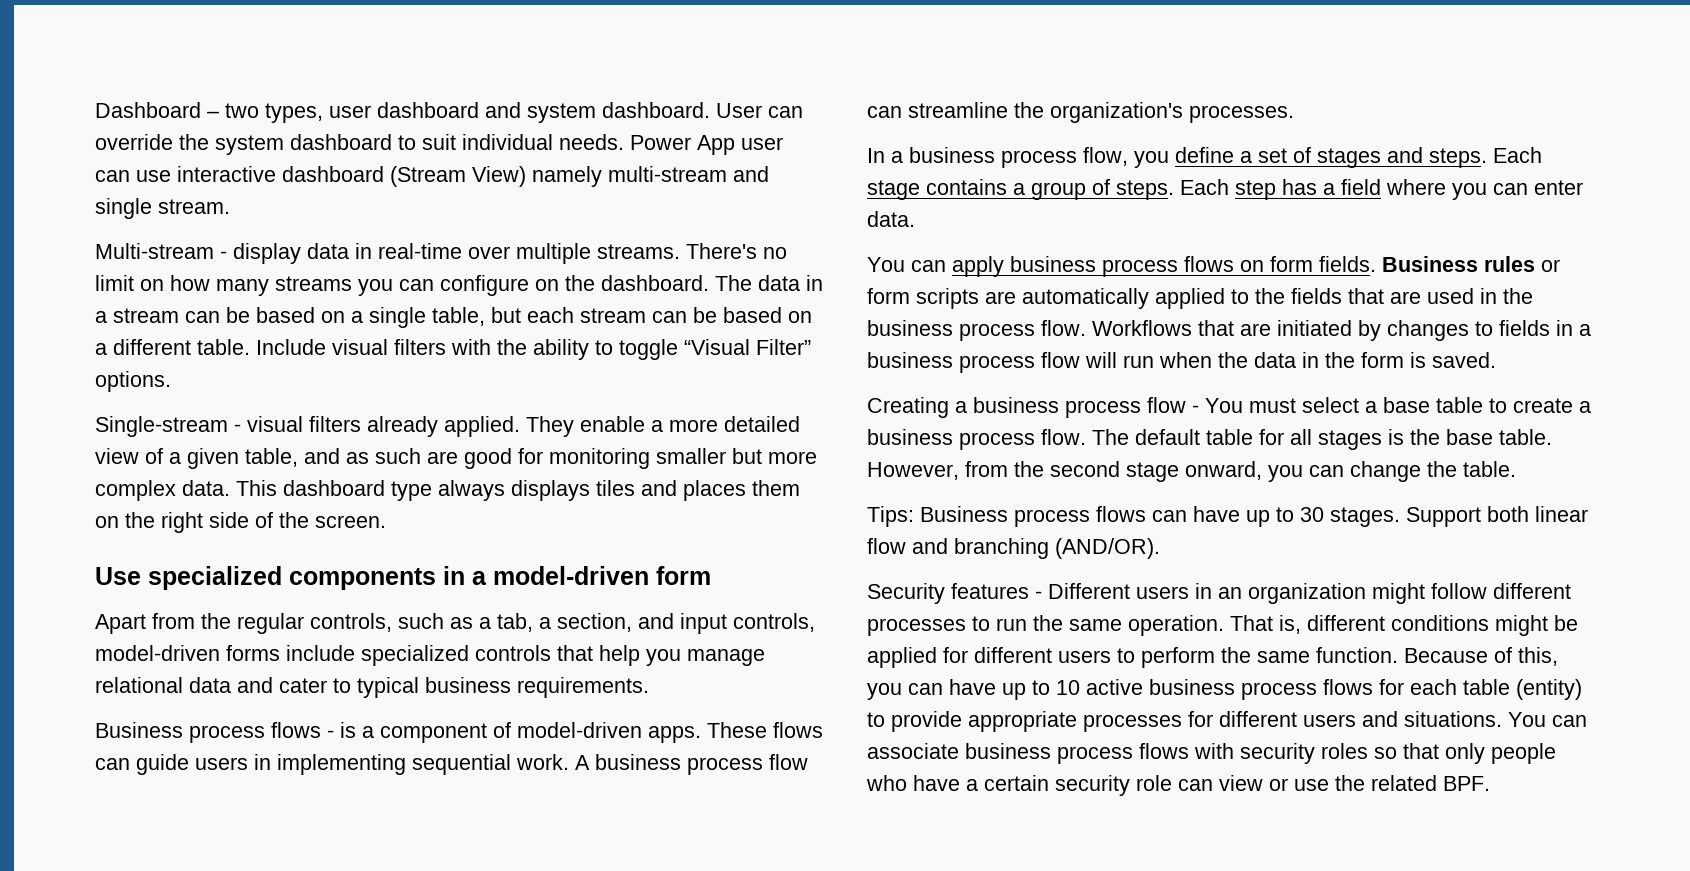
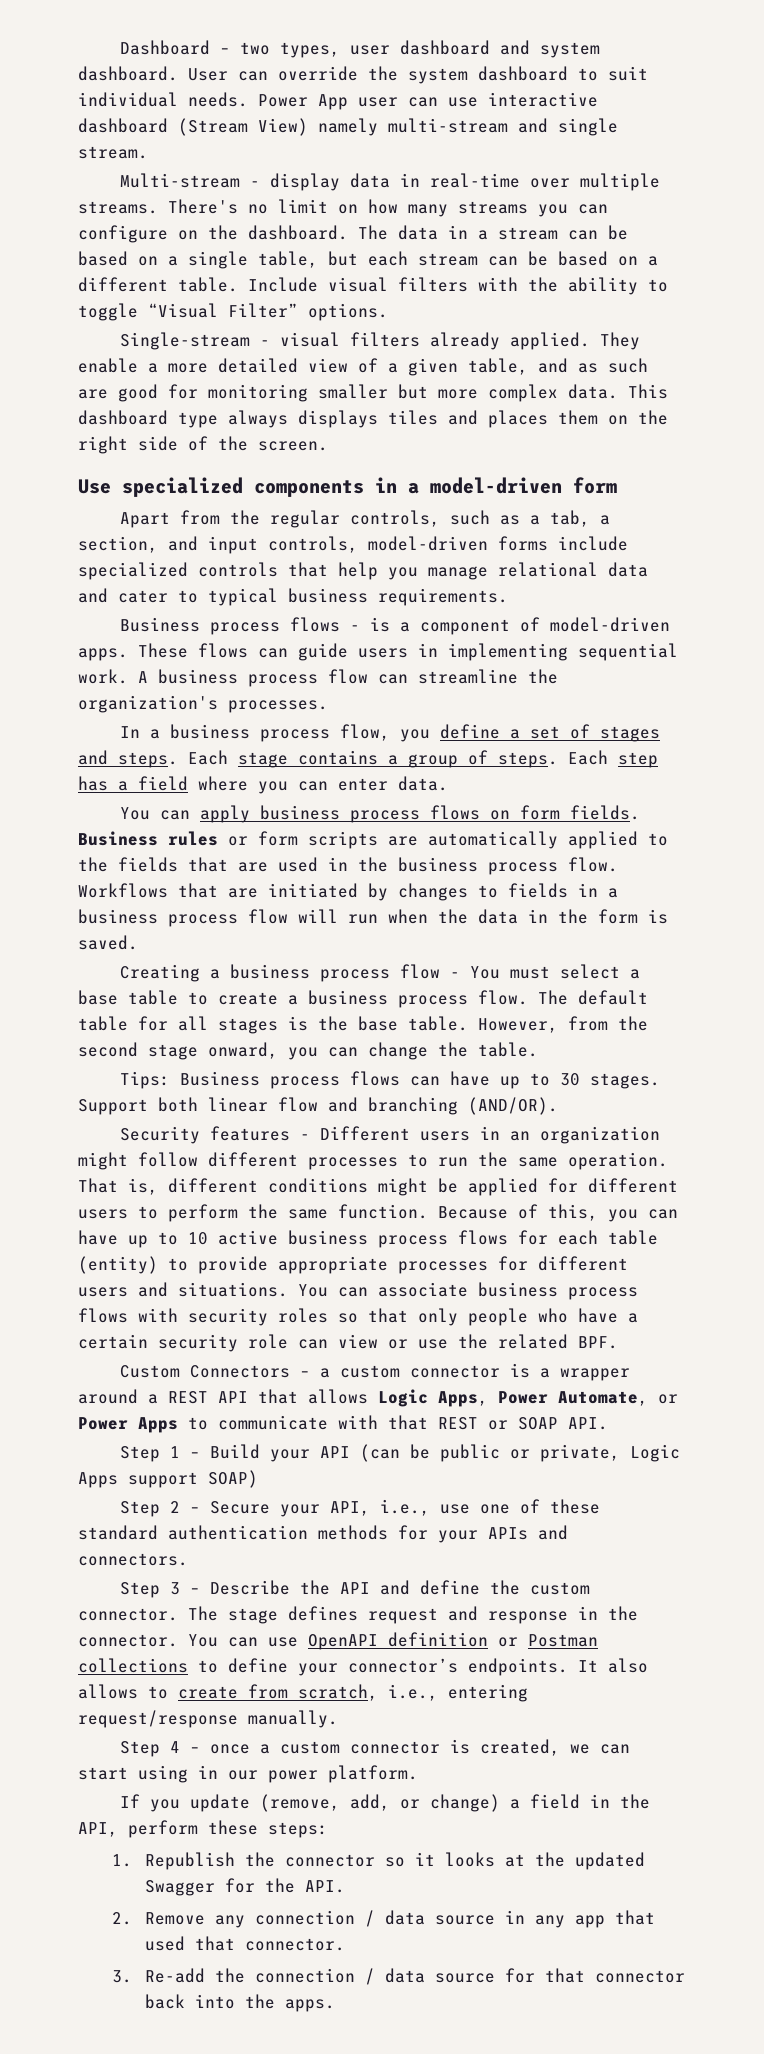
(1490, 783) none -> [120,1363,631,1381] [78,1389,678,1407] [78,1415,608,1433] [120,1444,681,1462] [78,1470,258,1488] [120,1499,601,1517] [78,1525,568,1543] [78,1553,188,1566] [120,1580,591,1598] [78,1606,638,1624] [78,1632,598,1650] [78,1658,648,1676] [78,1684,528,1702] [78,1710,338,1728] [120,1739,631,1757] [78,1765,418,1783] [120,1794,651,1812] [78,1820,328,1838] [111,1852,646,1870] [145,1878,346,1896] [111,1910,656,1928] [145,1936,346,1951] [111,1968,686,1985] [145,1994,336,2012] // Custom Connectors – a custom connector is a wrapper around a REST API that allows Logic Apps, Power Automate, or Power Apps to communicate with that REST or SOAP API. // Step 1 – Build your API (can be public or private, Logic Apps support SOAP) // Step 2 – Secure your API, i.e., use one of these standard authentication methods for your APIs and connectors. // Step 3 – Describe the API and define the custom connector. The stage defines request and response in the connector. You can use OpenAPI definition or Postman collections to define your connector’s endpoints. It also allows to create from scratch, i.e., entering request/response manually. // Step 4 – once a custom connector is created, we can start using in our power platform. // If you update (remove, add, or change) a field in the API, perform these steps: // 1. Republish the connector so it looks at the updated Swagger for the API. // 2. Remove any connection / data source in any app that used that connector. // 3. Re-add the connection / data source for that connector back into the apps.

